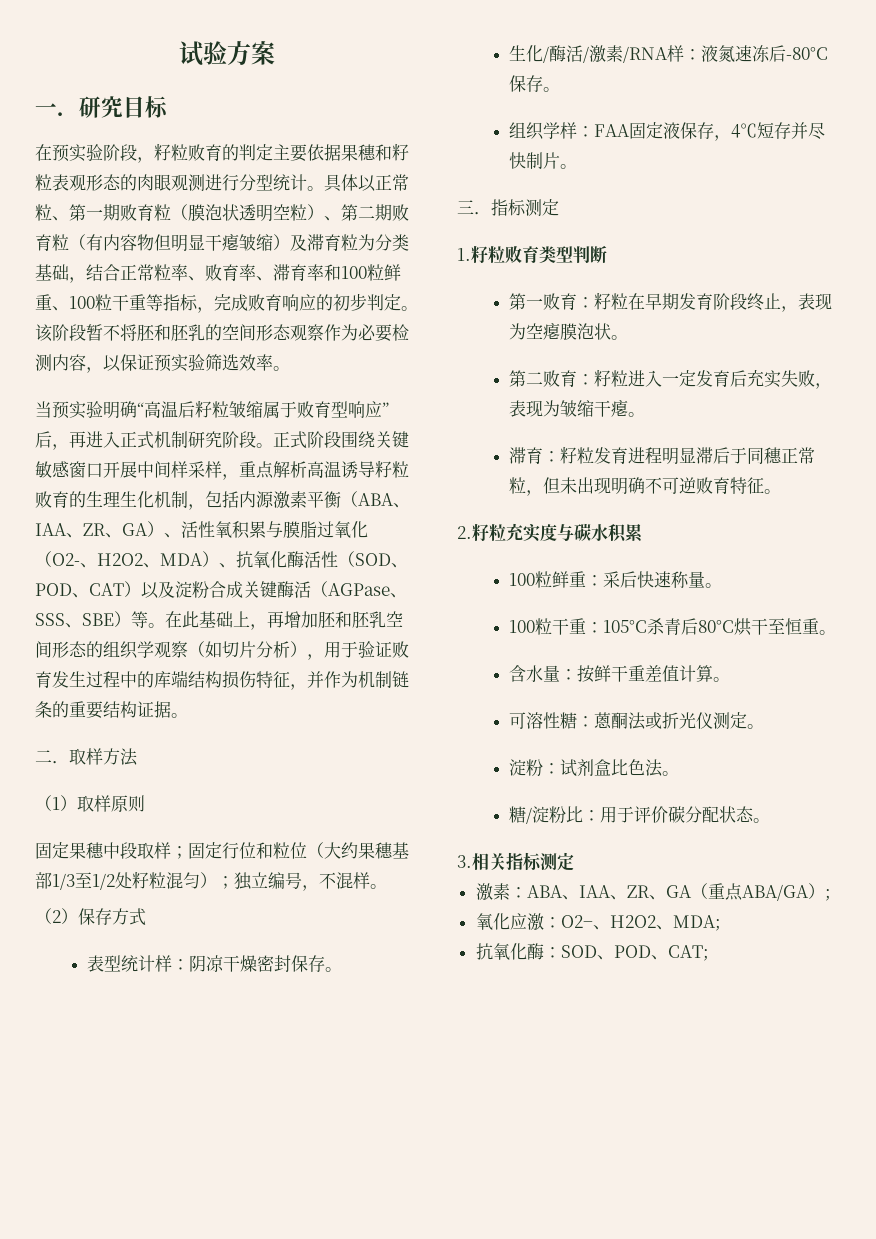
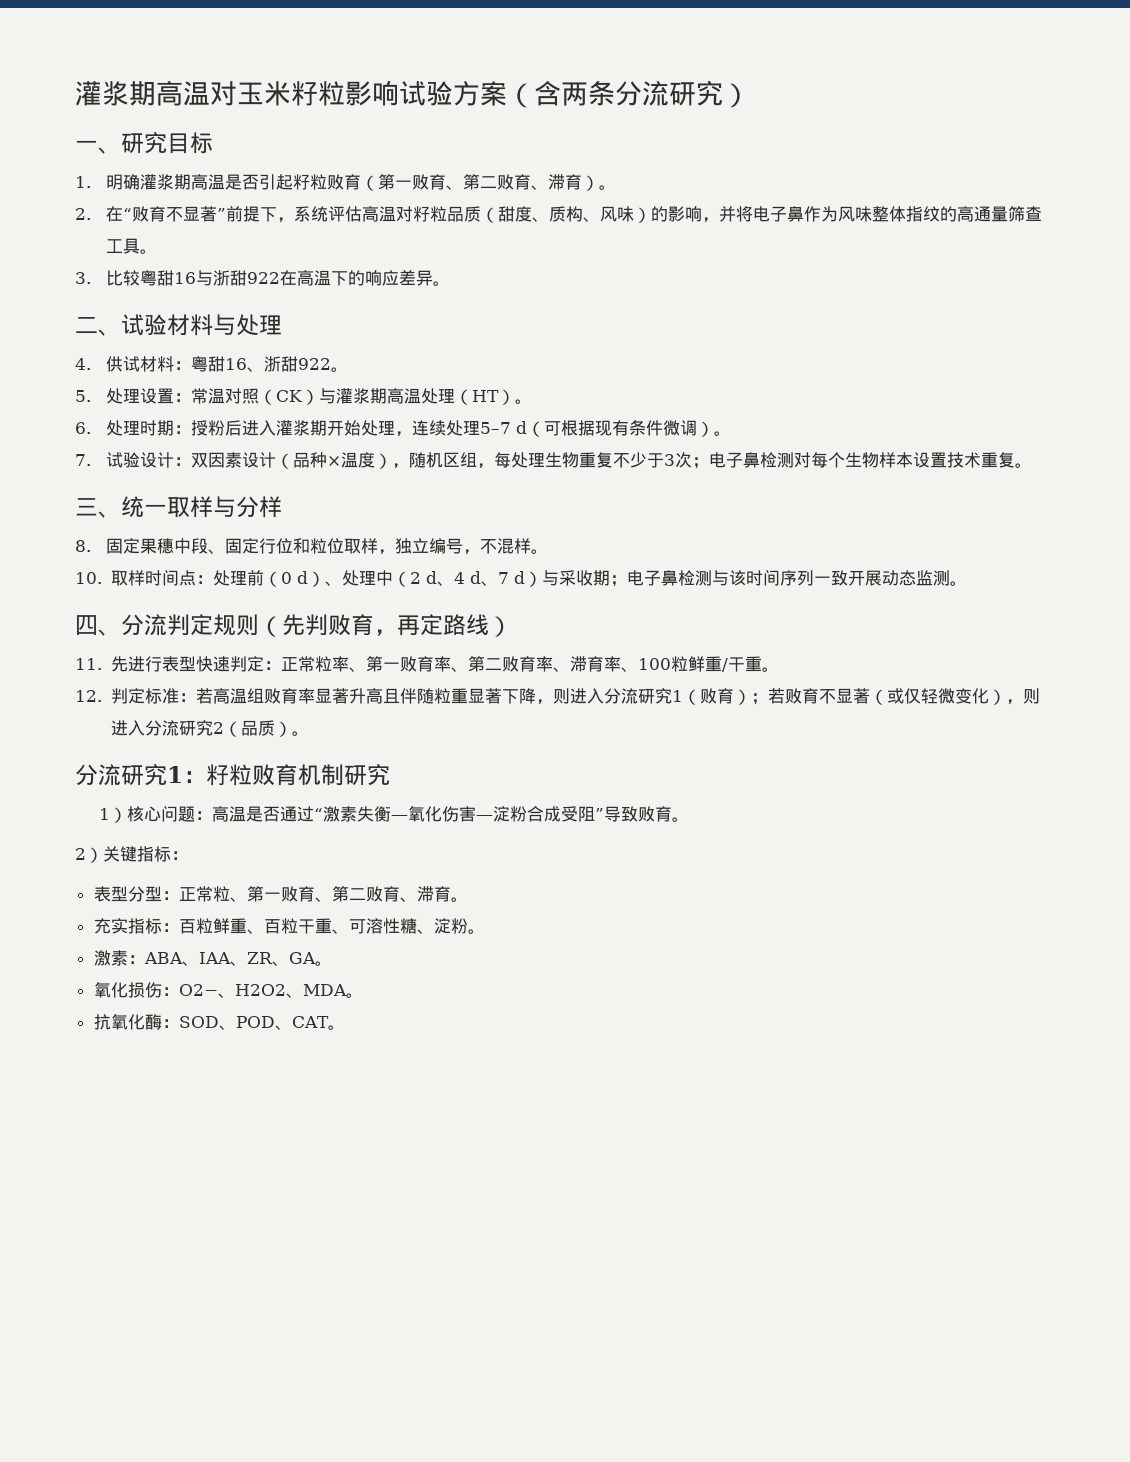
[179,41,275,66] [35,103,79,116] 试验方案 // 一． -> [75,80,750,108] [75,140,121,154] 灌浆期高温对玉米籽粒影响试验方案（含两条分流研究） // 一、
[35,143,409,163] [35,174,409,192] [35,204,409,222] [35,234,409,252] [35,264,401,283] [35,293,418,313] [35,324,409,342] [35,354,290,373] [35,400,389,419] [35,431,409,450] [35,460,409,480] [35,491,410,510] [35,521,368,539] [35,551,408,568] [35,581,407,599] [35,611,403,630] [35,641,409,660] [35,670,409,690] [35,701,188,719] [35,748,138,766] [35,795,145,812] 在预实验阶段，籽粒败育的判定主要依据果穗和籽粒表观形态的肉眼观测进行分型统计。具体以正常粒、第一期败育粒（膜泡状透明空粒）、第二期败育粒（有内容物但明显干瘪皱缩）及滞育粒为分类基础，结合正常粒率、败育率、滞育率和100粒鲜重、100粒干重等指标，完成败育响应的初步判定。该阶段暂不将胚和胚乳的空间形态观察作为必要检测内容，以保证预实验筛选效率。 // 当预实验明确“高温后籽粒皱缩属于败育型响应”后，再进入正式机制研究阶段。正式阶段围绕关键敏感窗口开展中间样采样，重点解析高温诱导籽粒败育的生理生化机制，包括内源激素平衡（ABA、IAA、ZR、GA）、活性氧积累与膜脂过氧化（O2-、H2O2、MDA）、抗氧化酶活性（SOD、POD、CAT）以及淀粉合成关键酶活（AGPase、SSS、SBE）等。在此基础上，再增加胚和胚乳空间形态的组织学观察（如切片分析），用于验证败育发生过程中的库端结构损伤特征，并作为机制链条的重要结构证据。 // 二．取样方法 // （1）取样原则 // -> [75,174,616,191] [75,206,1042,223] [105,238,157,254] [75,270,450,286] [75,314,282,336] [75,356,348,372] [75,388,532,405] [75,420,731,437] [75,452,1032,469] [75,496,282,518] [75,540,91,552] 1.明确灌浆期高温是否引起籽粒败育（第一败育、第二败育、滞育）。 // 2.在“败育不显著”前提下，系统评估高温对籽粒品质（甜度、质构、风味）的影响，并将电子鼻作为风味整体指纹的高通量筛查工具。 // 3.比较粤甜16与浙甜922在高温下的响应差异。 // 二、试验材料与处理 // 4.供试材料：粤甜16、浙甜922。 // 5.处理设置：常温对照（CK）与灌浆期高温处理（HT）。 // 6.处理时期：授粉后进入灌浆期开始处理，连续处理5–7 d（可根据现有条件微调）。 // 7.试验设计：双因素设计（品种×温度），随机区组，每处理生物重复不少于3次；电子鼻检测对每个生物样本设置技术重复。 // 三、统一取样与分样 // 8.
[137,842,188,859] 取样； -> [207,549,225,554] 、
[307,842,409,859] [35,871,234,890] （大约果穗基部1/3至1/2处籽粒混匀）； -> [343,538,395,555] 取样，
[35,908,146,926] [87,955,343,972] [509,45,829,63] [509,75,561,92] [509,122,826,141] [509,152,578,169] [457,199,559,216] [457,245,607,264] [509,292,833,312] [509,323,629,340] [509,369,833,389] [509,400,646,417] [509,446,816,465] [509,477,782,496] [457,523,642,543] [509,571,723,588] [509,618,837,636] [509,665,731,683] [509,712,765,730] [509,759,680,777] [509,806,771,824] [457,852,574,871] （2）保存方式 // 表型统计样：阴凉干燥密封保存。 // 生化/酶活/激素/RNA样：液氮速冻后-80°C保存。 // 组织学样：FAA固定液保存，4℃短存并尽快制片。 // 三．指标测定 // 1.籽粒败育类型判断 // 第一败育：籽粒在早期发育阶段终止，表现为空瘪膜泡状。 // 第二败育：籽粒进入一定发育后充实失败，表现为皱缩干瘪。 // 滞育：籽粒发育进程明显滞后于同穗正常粒，但未出现明确不可逆败育特征。 // 2.籽粒充实度与碳水积累 // 100粒鲜重：采后快速称量。 // 100粒干重：105°C杀青后80°C烘干至恒重。 // 含水量：按鲜干重差值计算。 // 可溶性糖：蒽酮法或折光仪测定。 // 淀粉：试剂盒比色法。 // 糖/淀粉比：用于评价碳分配状态。 // 3.相关指标测定 -> [75,570,967,587] [75,614,512,637] [75,656,779,672] [75,688,1040,705] [110,720,309,737] [75,764,390,786] [98,806,689,823] [75,846,188,863] [93,886,468,902] [93,918,485,934] 10.取样时间点：处理前（0 d）、处理中（2 d、4 d、7 d）与采收期；电子鼻检测与该时间序列一致开展动态监测。 // 四、分流判定规则（先判败育，再定路线） // 11.先进行表型快速判定：正常粒率、第一败育率、第二败育率、滞育率、100粒鲜重/干重。 // 12.判定标准：若高温组败育率显著升高且伴随粒重显著下降，则进入分流研究1（败育）；若败育不显著（或仅轻微变化），则进入分流研究2（品质）。 // 分流研究1：籽粒败育机制研究 // 1）核心问题：高温是否通过“激素失衡—氧化伤害—淀粉合成受阻”导致败育。 // 2）关键指标： // 表型分型：正常粒、第一败育、第二败育、滞育。 // 充实指标：百粒鲜重、百粒干重、可溶性糖、淀粉。
[690,883,831,901] [475,913,544,931] （重点ABA/GA）; // 氧化应激 -> [314,961,332,966] [93,982,162,998] 。 // 氧化损伤
[672,915,721,931] MDA; -> [302,984,363,998] MDA。
[667,945,709,961] CAT; -> [291,1016,345,1030] CAT。

